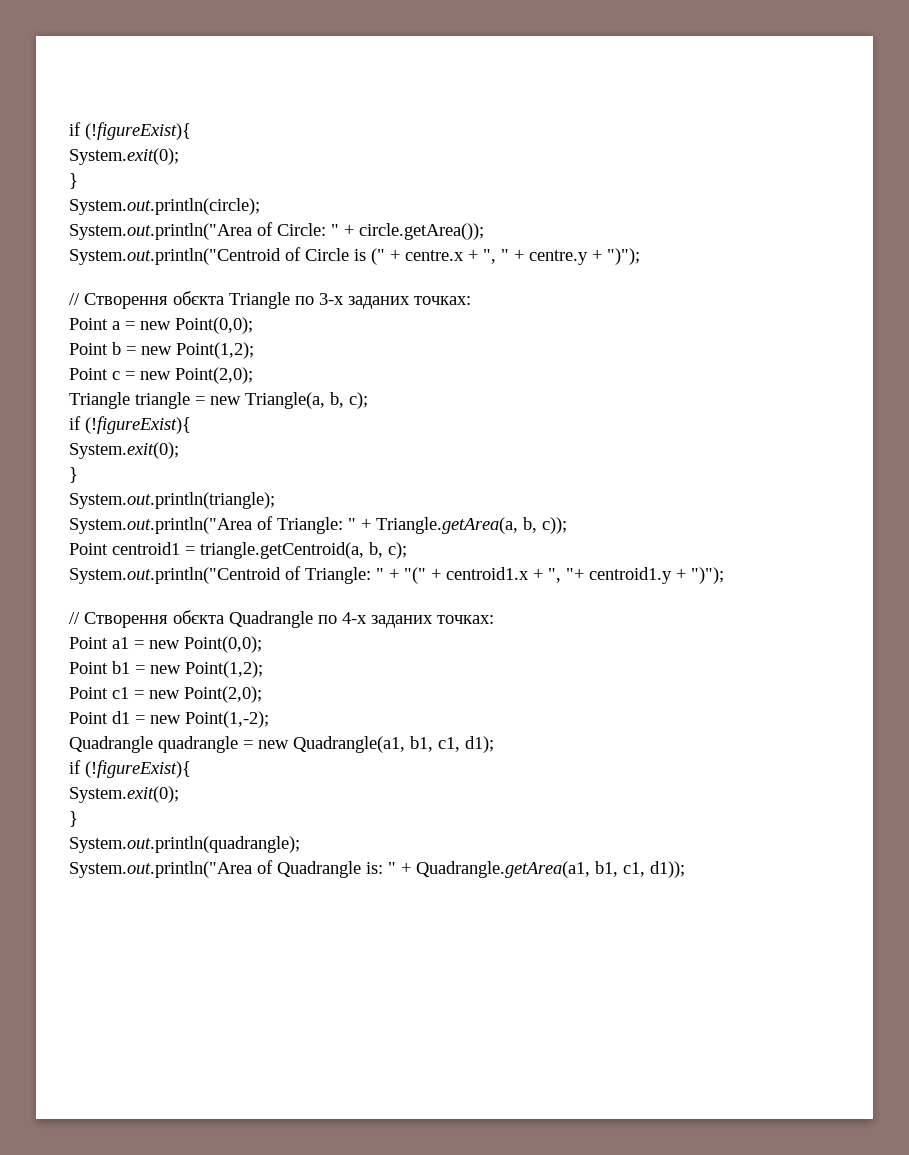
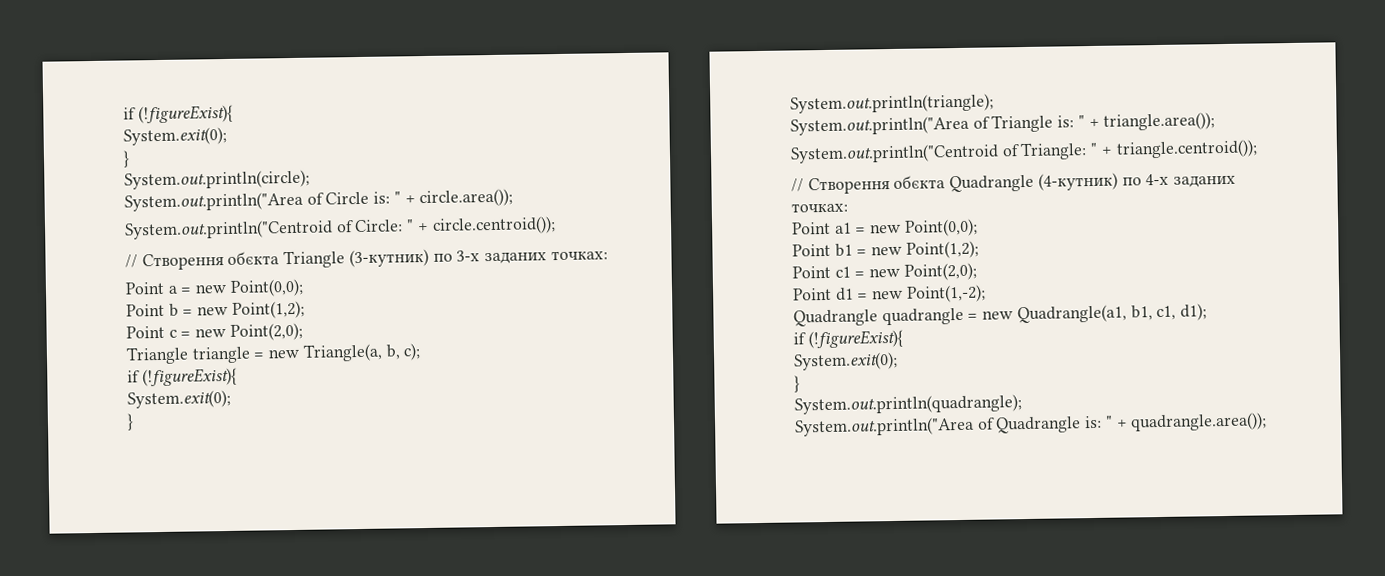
[277,223,484,240] [69,247,640,265] Circle: " + circle.getArea()); // System.out.println("Centroid of Circle is (" + centre.x + ", " + centre.y + ")"); -> [325,188,514,208] [124,216,556,240] Circle is: " + circle.area()); // System.out.println("Centroid of Circle: " + circle.centroid());
(290, 300) none -> [348,248,429,268] (3-кутник)
[277,517,567,534] [69,542,407,559] Triangle: " + Triangle.getArea(a, b, c)); // Point centroid1 = triangle.getCentroid(a, b, c); -> [991,112,1216,133] Triangle is: " + triangle.area());
[404,567,724,584] "(" + centroid1.x + ", "+ centroid1.y + ")"); -> [1115,139,1258,159] triangle.centroid());
(313, 619) none -> [1037,172,1118,191] (4-кутник)
[416,861,685,878] Quadrangle.getArea(a1, b1, c1, d1)); -> [1130,412,1268,432] quadrangle.area());

